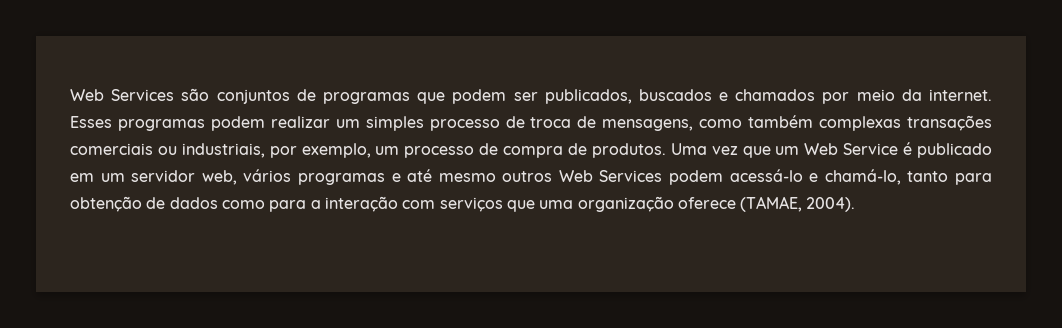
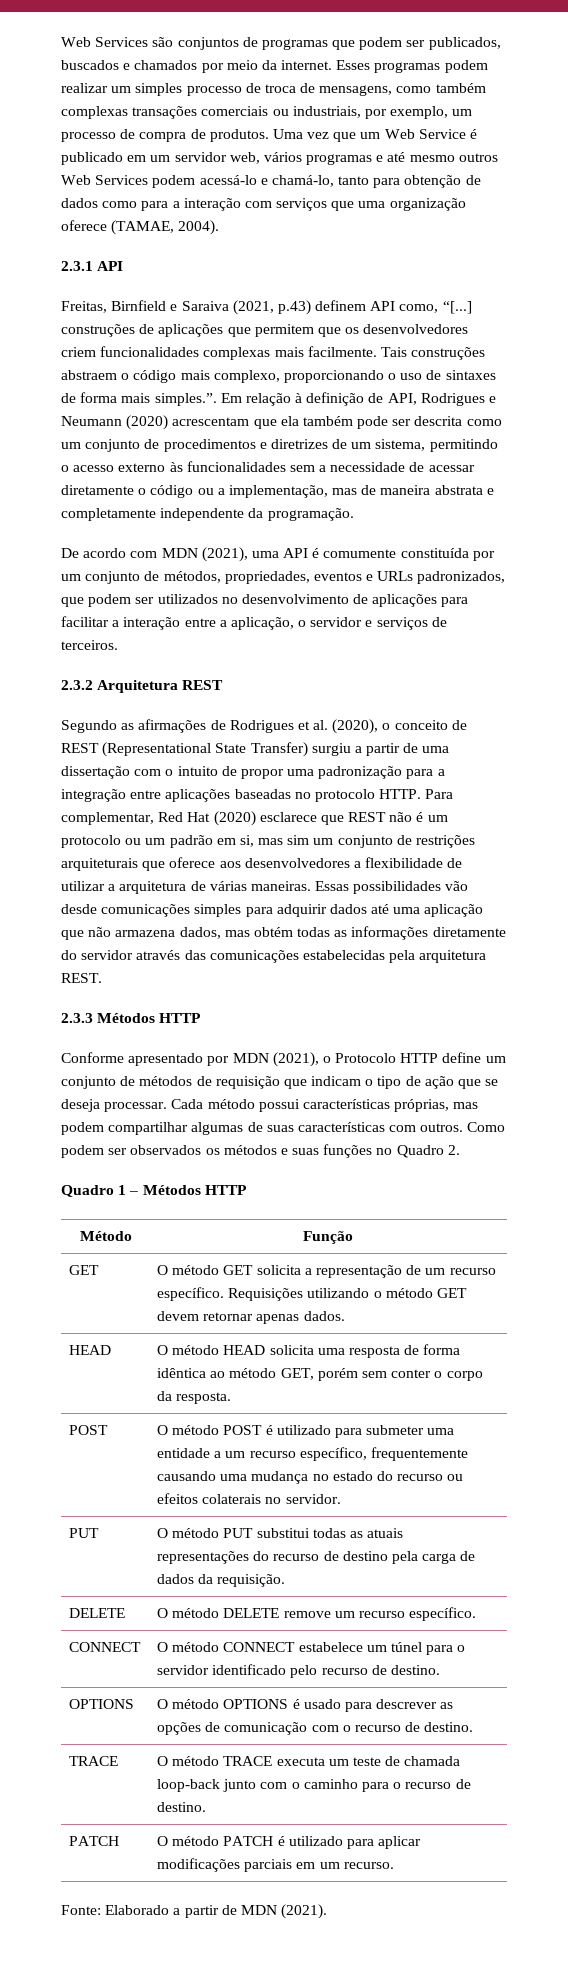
(856, 204) none -> [61,261,124,271] [61,300,472,315] [61,324,469,337] [61,346,486,360] [61,370,496,383] [61,392,497,406] [61,415,502,430] [61,439,498,452] [61,461,475,472] [61,485,494,498] [61,508,354,521] [61,547,495,562] [61,571,506,584] [61,594,469,607] [61,616,447,630] [61,640,118,650] [61,680,224,693] [61,719,467,734] [61,742,450,757] [61,766,445,779] [61,789,454,802] [61,811,448,826] [61,835,476,848] [61,857,463,871] [61,881,469,894] [61,904,484,917] [61,926,506,940] [61,950,487,963] [61,973,102,983] [61,1013,202,1023] [61,1052,506,1067] [61,1076,499,1089] [61,1099,479,1112] [61,1122,506,1135] [61,1144,460,1158] [61,1185,247,1197] [79,1231,132,1241] [303,1231,353,1244] [69,1265,100,1275] [157,1265,496,1278] [157,1287,468,1301] [157,1311,345,1324] [69,1345,112,1355] [157,1344,461,1358] [157,1368,483,1381] [157,1391,232,1404] [69,1425,109,1435] [157,1425,455,1438] [157,1447,469,1461] [157,1471,464,1484] [157,1493,341,1504] [69,1528,100,1538] [157,1528,404,1538] [157,1551,476,1564] [157,1574,286,1587] [69,1608,126,1618] [157,1607,477,1621] [69,1642,142,1652] [157,1642,466,1655] [157,1664,441,1678] [69,1699,135,1709] [157,1699,454,1712] [157,1722,474,1735] [69,1756,119,1766] [157,1756,461,1766] [157,1779,471,1792] [157,1802,207,1812] [69,1836,120,1846] [157,1836,422,1849] [157,1858,394,1872] [61,1904,328,1919] // 2.3.1 API // Freitas, Birnfield e Saraiva (2021, p.43) definem API como, “[...] construções de aplicações que permitem que os desenvolvedores criem funcionalidades complexas mais facilmente. Tais construções abstraem o código mais complexo, proporcionando o uso de sintaxes de forma mais simples.”. Em relação à definição de API, Rodrigues e Neumann (2020) acrescentam que ela também pode ser descrita como um conjunto de procedimentos e diretrizes de um sistema, permitindo o acesso externo às funcionalidades sem a necessidade de acessar diretamente o código ou a implementação, mas de maneira abstrata e completamente independente da programação. // De acordo com MDN (2021), uma API é comumente constituída por um conjunto de métodos, propriedades, eventos e URLs padronizados, que podem ser utilizados no desenvolvimento de aplicações para facilitar a interação entre a aplicação, o servidor e serviços de terceiros. // 2.3.2 Arquitetura REST // Segundo as afirmações de Rodrigues et al. (2020), o conceito de REST (Representational State Transfer) surgiu a partir de uma dissertação com o intuito de propor uma padronização para a integração entre aplicações baseadas no protocolo HTTP. Para complementar, Red Hat (2020) esclarece que REST não é um protocolo ou um padrão em si, mas sim um conjunto de restrições arquiteturais que oferece aos desenvolvedores a flexibilidade de utilizar a arquitetura de várias maneiras. Essas possibilidades vão desde comunicações simples para adquirir dados até uma aplicação que não armazena dados, mas obtém todas as informações diretamente do servidor através das comunicações estabelecidas pela arquitetura REST. // 2.3.3 Métodos HTTP // Conforme apresentado por MDN (2021), o Protocolo HTTP define um conjunto de métodos de requisição que indicam o tipo de ação que se deseja processar. Cada método possui características próprias, mas podem compartilhar algumas de suas características com outros. Como podem ser observados os métodos e suas funções no Quadro 2. // Quadro 1 – Métodos HTTP // Método | Função // GET | O método GET solicita a representação de um recurso específico. Requisições utilizando o método GET devem retornar apenas dados. // HEAD | O método HEAD solicita uma resposta de forma idêntica ao método GET, porém sem conter o corpo da resposta. // POST | O método POST é utilizado para submeter uma entidade a um recurso específico, frequentemente causando uma mudança no estado do recurso ou efeitos colaterais no servidor. // PUT | O método PUT substitui todas as atuais representações do recurso de destino pela carga de dados da requisição. // DELETE | O método DELETE remove um recurso específico. // CONNECT | O método CONNECT estabelece um túnel para o servidor identificado pelo recurso de destino. // OPTIONS | O método OPTIONS é usado para descrever as opções de comunicação com o recurso de destino. // TRACE | O método TRACE executa um teste de chamada loop-back junto com o caminho para o recurso de destino. // PATCH | O método PATCH é utilizado para aplicar modificações parciais em um recurso. // Fonte: Elaborado a partir de MDN (2021).

